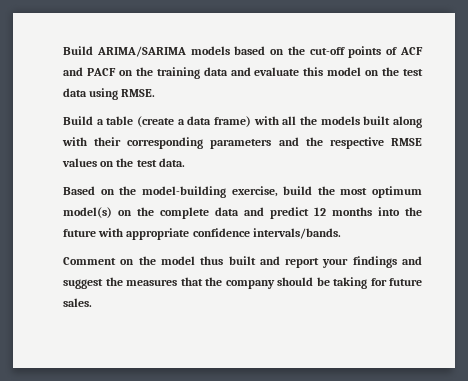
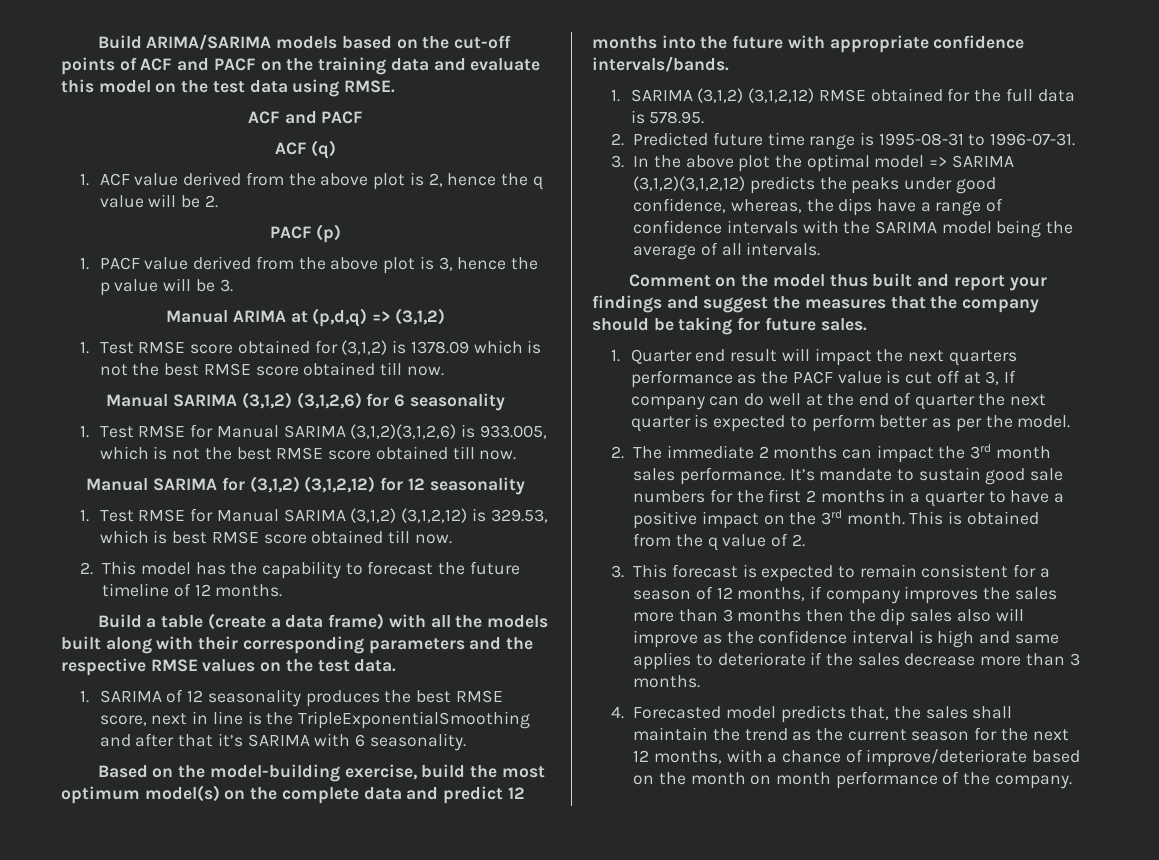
(156, 93) none -> [247,111,364,124] [274,140,337,159] [80,172,543,190] [99,194,218,208] [269,224,342,243] [80,256,538,274] [99,278,233,296] [166,308,445,327] [80,340,542,355] [99,362,444,376] [106,392,505,411] [80,424,547,439] [99,446,517,460] [86,476,525,495] [80,508,548,523] [99,530,452,544] [80,561,520,579] [102,583,283,597] // ACF and PACF // ACF (q) // 1. ACF value derived from the above plot is 2, hence the q value will be 2. // PACF (p) // 1. PACF value derived from the above plot is 3, hence the p value will be 3. // Manual ARIMA at (p,d,q) => (3,1,2) // 1. Test RMSE score obtained for (3,1,2) is 1378.09 which is not the best RMSE score obtained till now. // Manual SARIMA (3,1,2) (3,1,2,6) for 6 seasonality // 1. Test RMSE for Manual SARIMA (3,1,2)(3,1,2,6) is 933.005, which is not the best RMSE score obtained till now. // Manual SARIMA for (3,1,2) (3,1,2,12) for 12 seasonality // 1. Test RMSE for Manual SARIMA (3,1,2) (3,1,2,12) is 329.53, which is best RMSE score obtained till now. // 2. This model has the capability to forecast the future timeline of 12 months.
(185, 162) none -> [80,689,503,707] [99,711,531,729] [99,733,466,751] // 1. SARIMA of 12 seasonality produces the best RMSE score, next in line is the TripleExponentialSmoothing and after that it’s SARIMA with 6 seasonality.
(341, 233) none -> [611,88,1075,103] [630,110,705,124] [611,132,1076,150] [611,154,1014,172] [633,176,996,194] [633,198,1004,216] [633,220,1074,238] [633,242,821,260] // 1. SARIMA (3,1,2) (3,1,2,12) RMSE obtained for the full data is 578.95. // 2. Predicted future time range is 1995-08-31 to 1996-07-31. // 3. In the above plot the optimal model => SARIMA (3,1,2)(3,1,2,12) predicts the peaks under good confidence, whereas, the dips have a range of confidence intervals with the SARIMA model being the average of all intervals.
(92, 302) none -> [611,348,1017,366] [630,370,1016,388] [630,392,1046,410] [630,414,1071,432] [611,443,1051,463] [633,467,1064,485] [633,489,1065,507] [633,509,1039,529] [633,533,805,551] [611,564,1050,582] [633,586,1057,604] [633,608,1024,626] [633,630,1059,648] [633,652,1080,670] [633,675,701,688] [611,705,1013,723] [633,727,1069,741] [633,749,1081,767] [633,771,1072,789] // 1. Quarter end result will impact the next quarters performance as the PACF value is cut off at 3, If company can do well at the end of quarter the next quarter is expected to perform better as per the model. // 2. The immediate 2 months can impact the 3rd month sales performance. It’s mandate to sustain good sale numbers for the first 2 months in a quarter to have a positive impact on the 3rd month. This is obtained from the q value of 2. // 3. This forecast is expected to remain consistent for a season of 12 months, if company improves the sales more than 3 months then the dip sales also will improve as the confidence interval is high and same applies to deteriorate if the sales decrease more than 3 months. // 4. Forecasted model predicts that, the sales shall maintain the trend as the current season for the next 12 months, with a chance of improve/deteriorate based on the month on month performance of the company.

